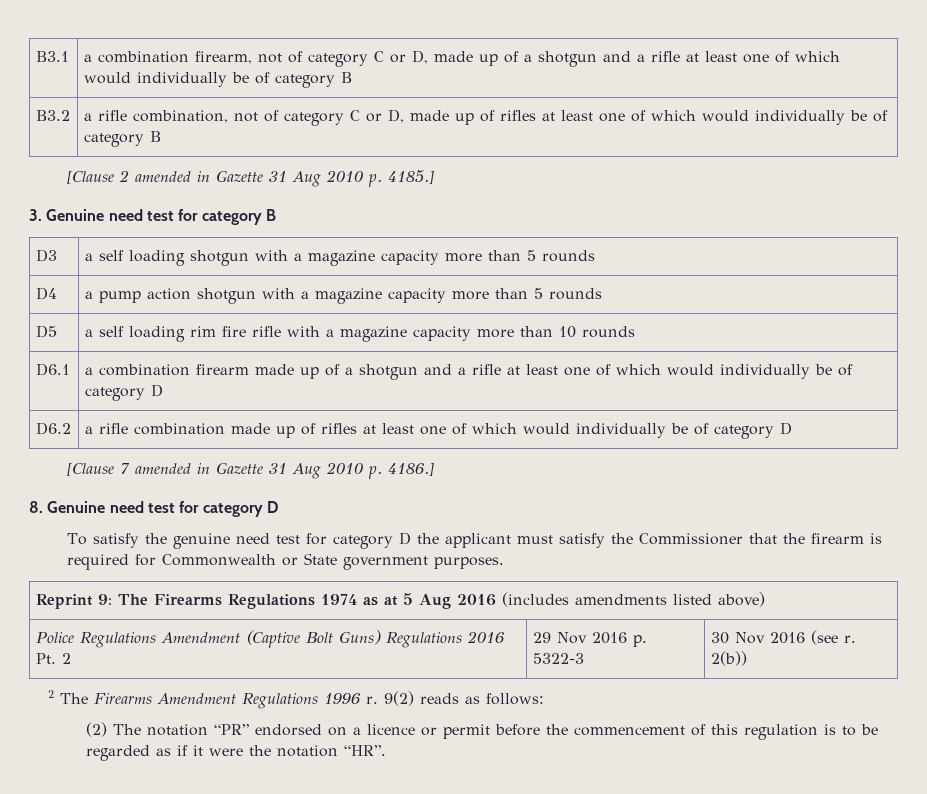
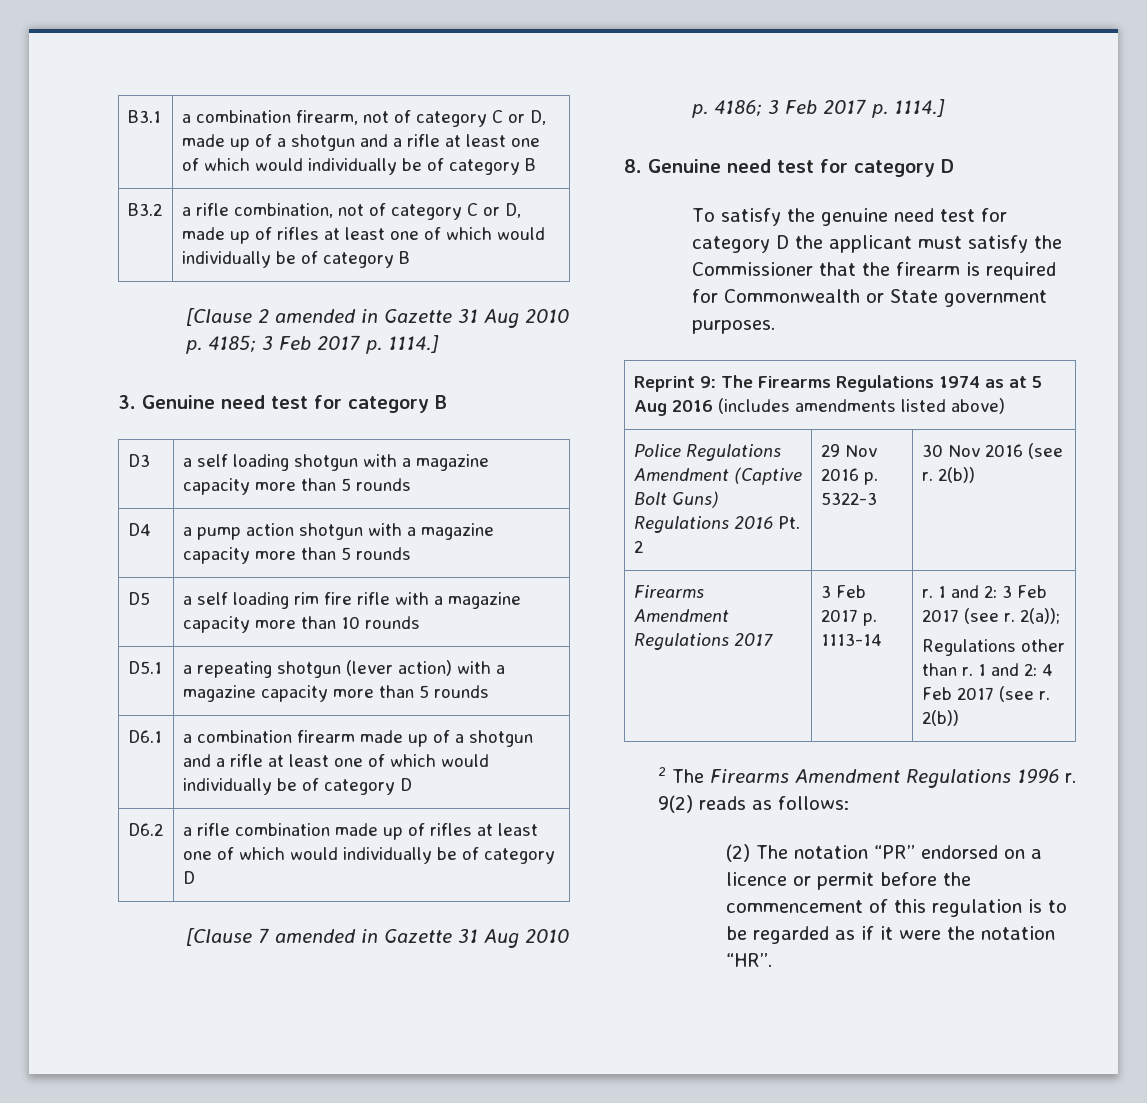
[388,170,435,184] 4185.] -> [208,335,440,354] 4185; 3 Feb 2017 p. 1114.]
(635, 332) none -> [127,661,162,674] [182,660,505,678] [182,685,489,702] // D5.1 | a repeating shotgun (lever action) with a magazine capacity more than 5 rounds
[388,462,435,476] 4186.] -> [714,99,946,118] 4186; 3 Feb 2017 p. 1114.]
(747, 658) none -> [633,585,704,598] [633,609,729,622] [633,633,773,650] [820,585,866,598] [820,609,877,626] [820,633,882,646] [921,585,1047,598] [921,608,1060,624] [921,639,1065,656] [921,663,1053,676] [921,686,1050,702] [921,710,959,726] // Firearms Amendment Regulations 2017 | 3 Feb 2017 p. 1113-14 | r. 1 and 2: 3 Feb 2017 (see r. 2(a)); // Regulations other than r. 1 and 2: 4 Feb 2017 (see r. 2(b))

